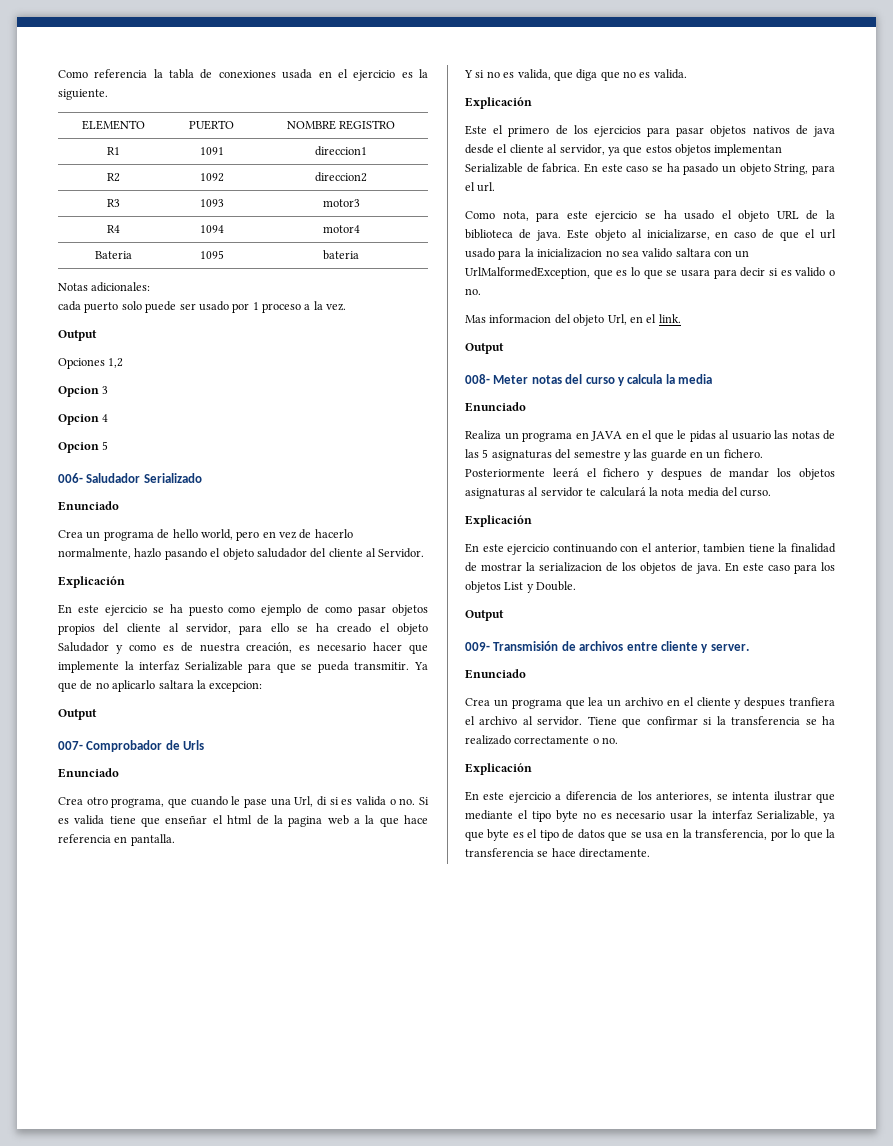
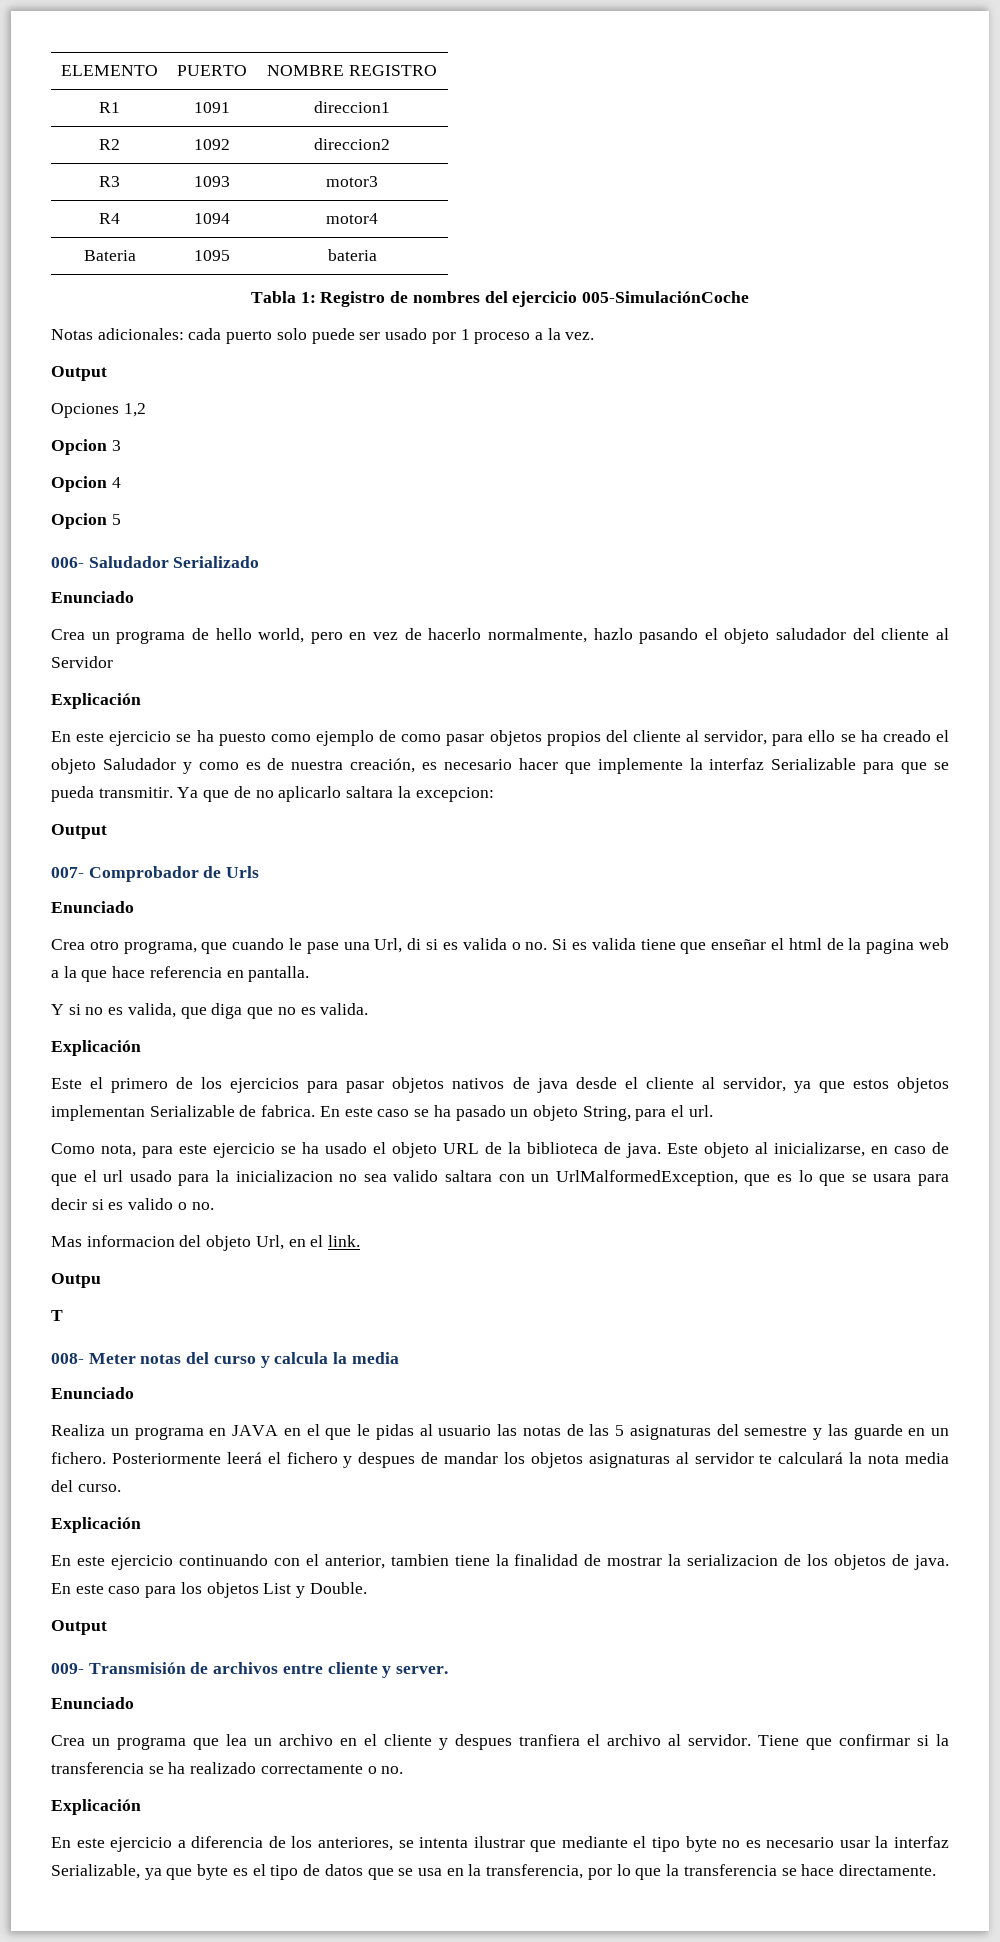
[58,69,429,81] [58,89,108,100] Como referencia la tabla de conexiones usada en el ejercicio es la siguiente. // -> (61, 70) none
(359, 255) none -> [250,291,750,307] // Tabla 1: Registro de nombres del ejercicio 005-SimulaciónCoche
(151, 287) // -> (184, 334) none
[378,548,425,558] Servidor. -> [51,656,113,668] Servidor
[465,343,504,354] Output -> [51,1273,101,1288] [51,1310,63,1321] Outpu // T

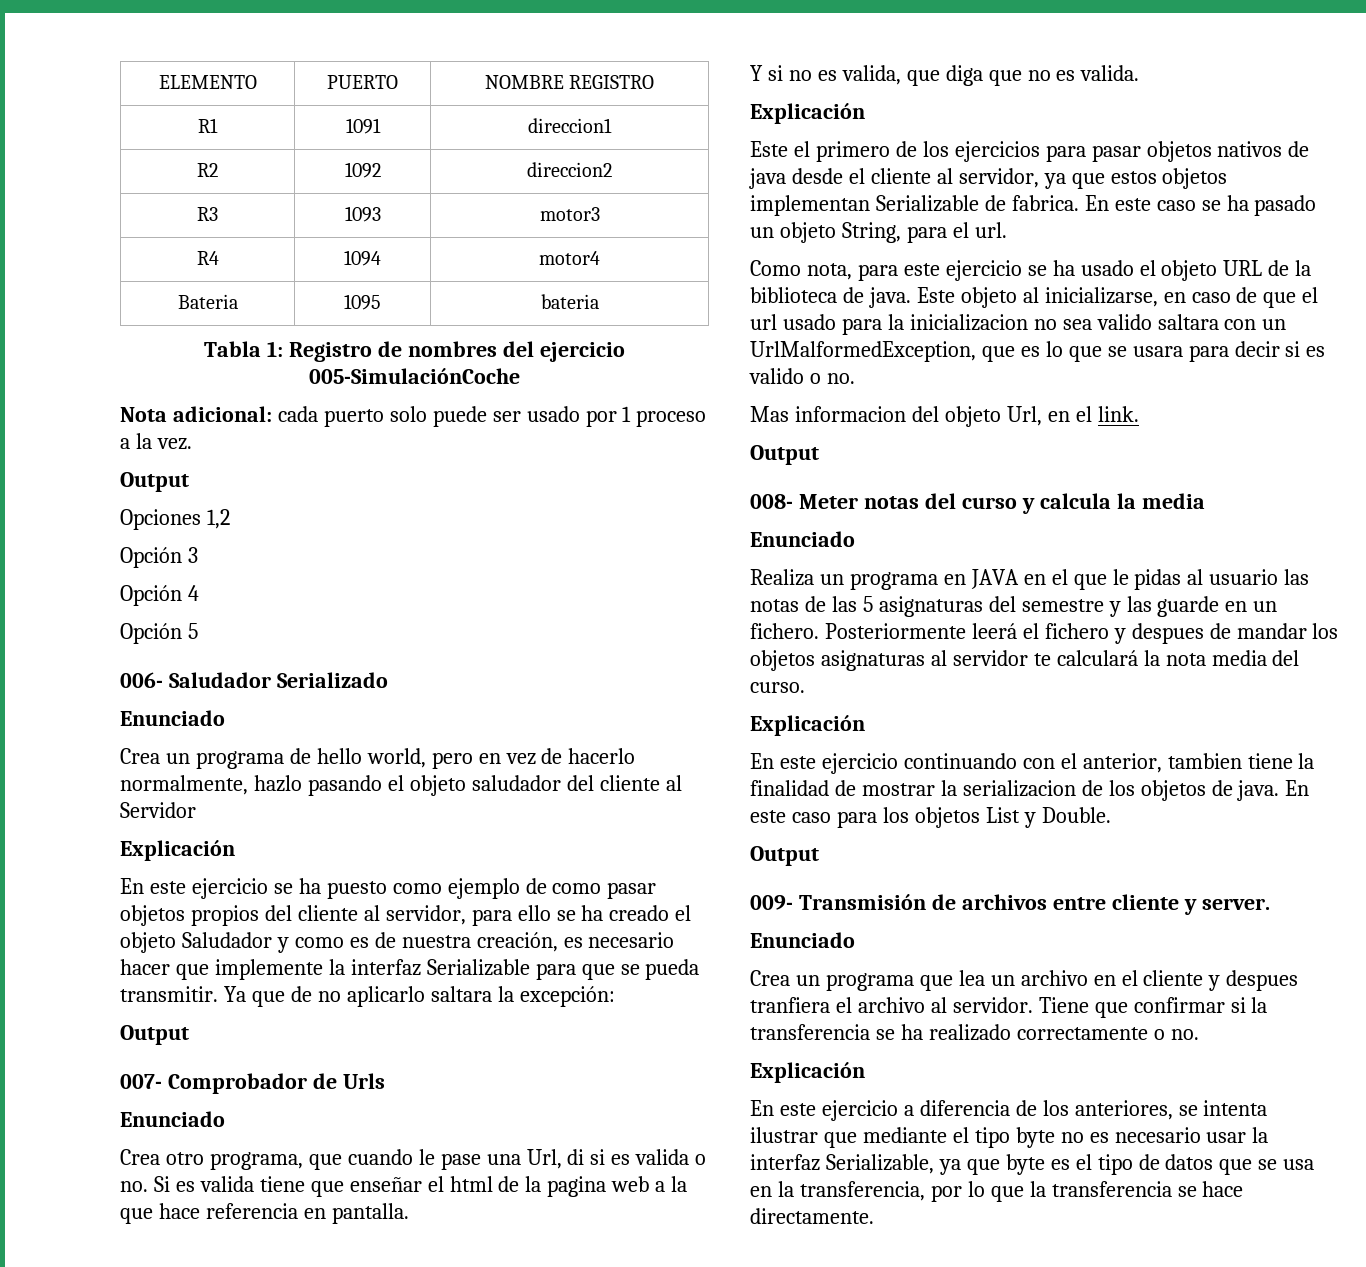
[51,328,184,340] Notas adicionales: -> [120,406,272,422] Nota adicional:
[51,439,107,455] Opcion -> [120,547,182,568] Opción
[51,476,107,492] Opcion -> [120,585,182,606] Opción
[51,513,107,529] Opcion -> [120,623,182,644] Opción
[415,787,494,802] excepcion: -> [519,986,615,1007] excepción:
[51,1273,101,1288] [51,1310,63,1321] Outpu // T -> [750,445,819,465] Output

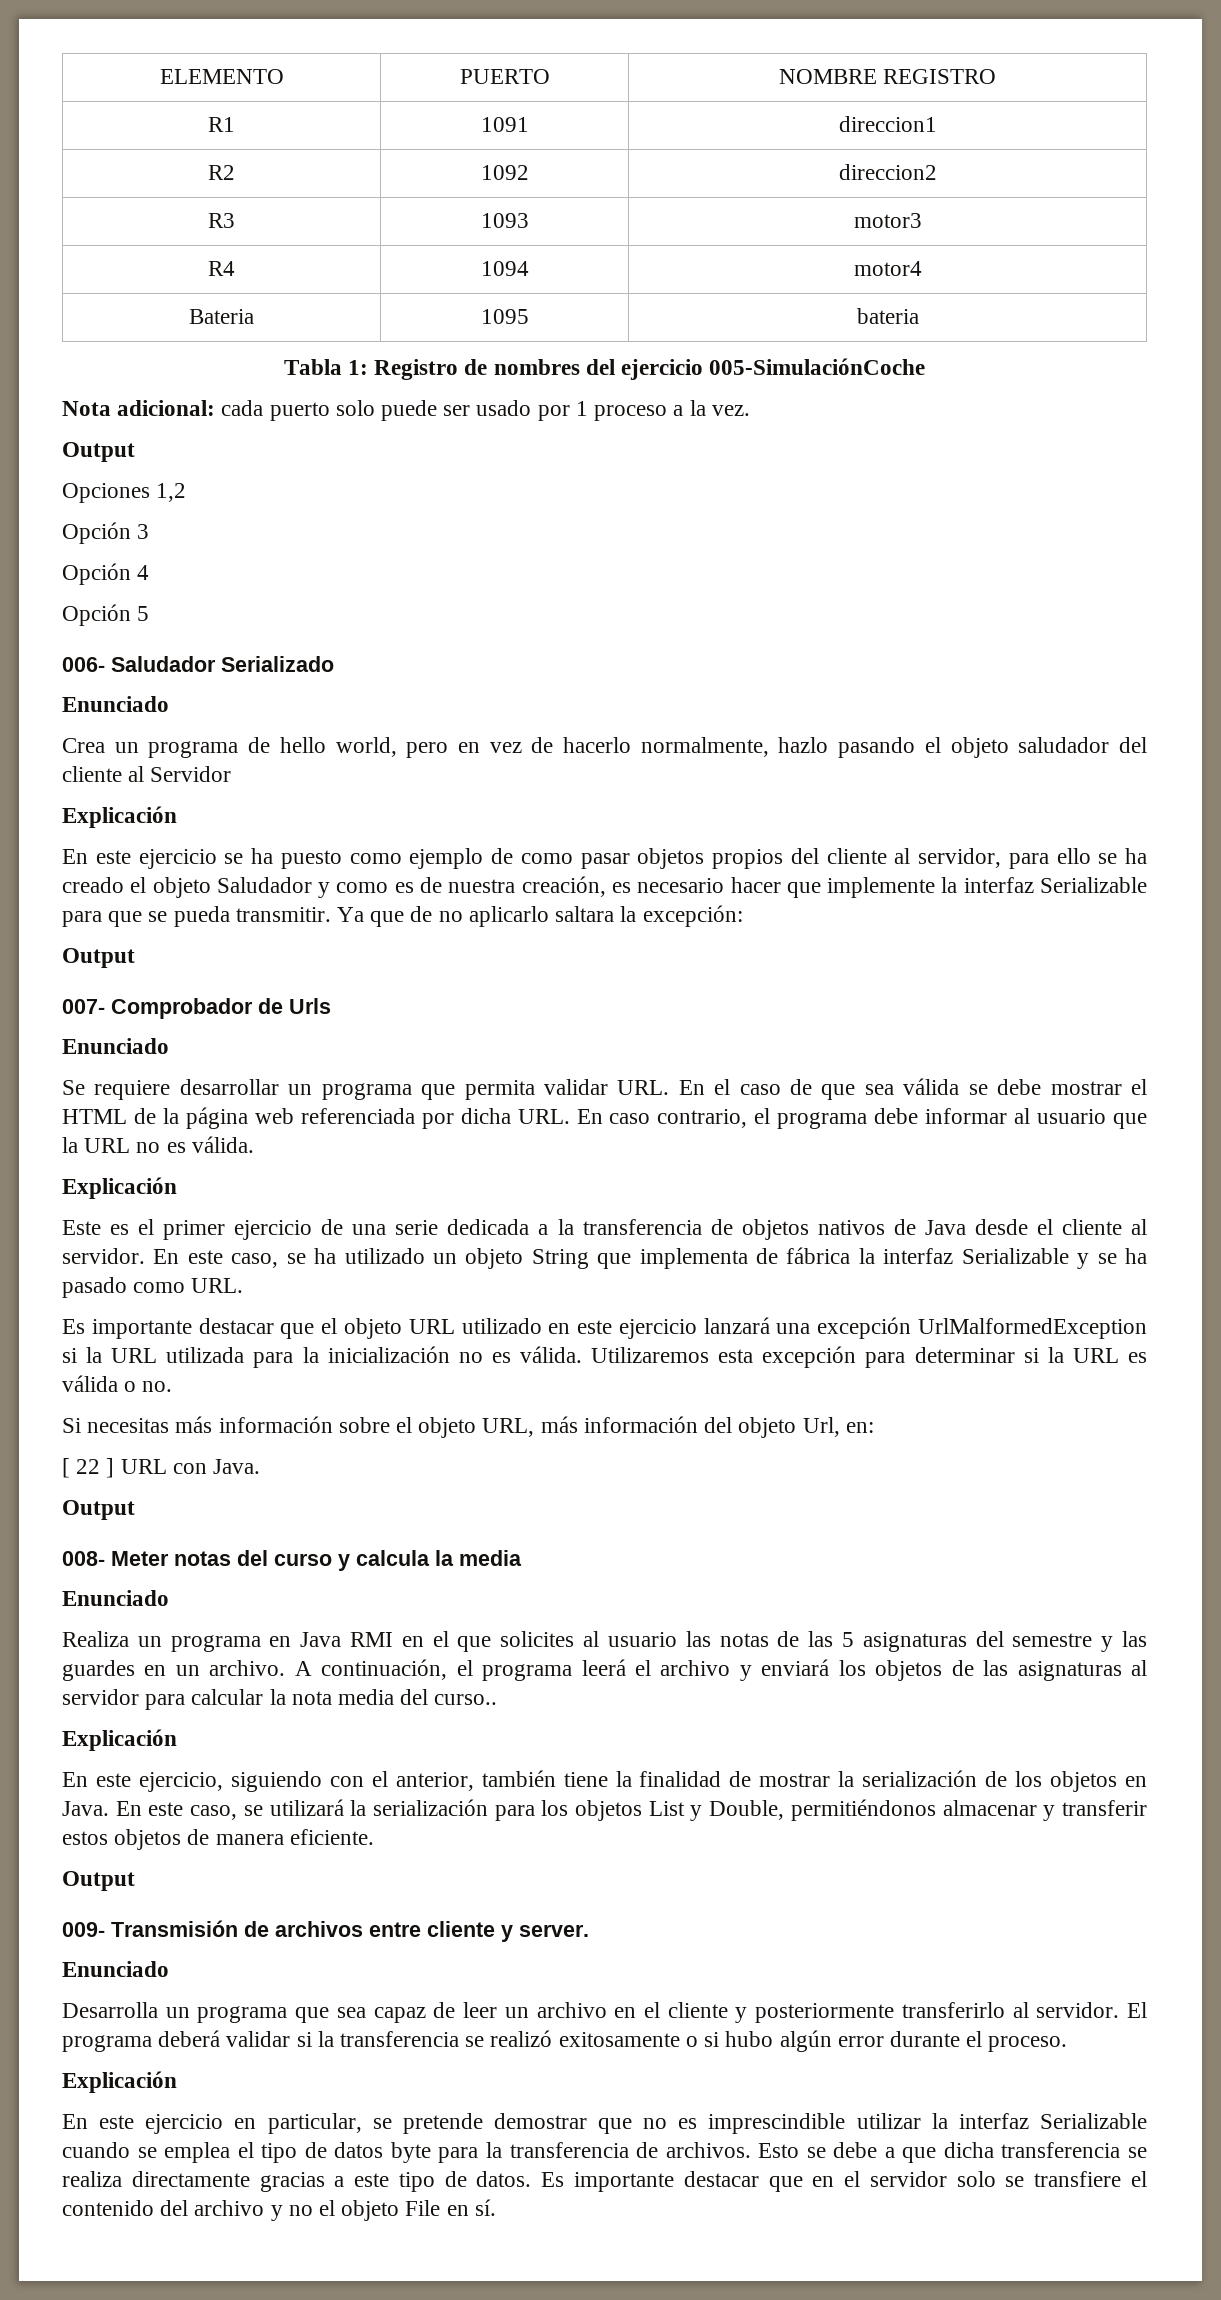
[120,1149,707,1170] [120,1176,688,1197] [120,1203,409,1224] [750,65,1140,86] [750,103,865,124] [750,141,1141,162] Crea otro programa, que cuando le pase una Url, di si es valida o no. Si es valida tiene que enseñar el html de la pagina web a la que hace referencia en pantalla. // Y si no es valida, que diga que no es valida. // Explicación // Este el primero de los ejercicios para pasar -> [62,1078,1148,1100] [62,1107,1147,1129] [62,1136,254,1153] [62,1177,177,1199] [62,1219,733,1240] Se requiere desarrollar un programa que permita validar URL. En el caso de que sea válida se debe mostrar el HTML de la página web referenciada por dicha URL. En caso contrario, el programa debe informar al usuario que la URL no es válida. // Explicación // Este es el primer ejercicio de una serie dedicada a la transferencia de
[749,168,786,189] java -> [924,1220,966,1235] Java
[958,168,1228,189] [750,195,1317,216] [750,222,1007,243] [750,260,1312,281] [750,287,1319,308] [750,314,1287,335] [750,341,1326,362] [749,368,855,384] [750,406,1139,427] servidor, ya que estos objetos implementan Serializable de fabrica. En este caso se ha pasado un objeto String, para el url. // Como nota, para este ejercicio se ha usado el objeto URL de la biblioteca de java. Este objeto al inicializarse, en caso de que el url usado para la inicializacion no sea valido saltara con un UrlMalformedException, que es lo que se usara para decir si es valido o no. // Mas informacion del objeto Url, en el link. -> [62,1247,1148,1269] [62,1277,244,1298] [62,1317,1148,1339] [62,1346,1147,1368] [62,1375,173,1392] [62,1416,874,1438] [62,1458,261,1478] servidor. En este caso, se ha utilizado un objeto String que implementa de fábrica la interfaz Serializable y se ha pasado como URL. // Es importante destacar que el objeto URL utilizado en este ejercicio lanzará una excepción UrlMalformedException si la URL utilizada para la inicialización no es válida. Utilizaremos esta excepción para determinar si la URL es válida o no. // Si necesitas más información sobre el objeto URL, más información del objeto Url, en: // [ 22 ] URL con Java.
[970,569,1019,589] JAVA -> [300,1632,394,1647] Java RMI
[1112,569,1182,590] le pidas -> [500,1631,575,1647] solicites
[1157,596,1220,617] guarde -> [62,1660,135,1681] guardes
[750,623,1339,644] [750,650,815,671] fichero. Posteriormente leerá el fichero y despues de mandar los objetos -> [209,1659,1009,1681] archivo. A continuación, el programa leerá el archivo y enviará los objetos de las
[1033,650,1138,666] te calculará -> [145,1689,264,1710] para calcular
[750,682,805,693] [750,715,865,736] [750,753,1017,774] curso. // Explicación // En este ejercicio continuando -> [434,1694,498,1705] [62,1729,177,1751] [62,1771,322,1792] curso.. // Explicación // En este ejercicio, siguiendo
[1167,753,1242,769] tambien -> [481,1770,556,1787] también
[962,780,1076,797] serializacion -> [862,1770,978,1787] serialización
[1211,780,1310,801] [750,810,831,823] de java. En este caso -> [1125,1776,1147,1787] [62,1799,488,1820] en Java. En este caso, se utilizará la serialización
[1041,807,1111,823] Double. -> [709,1799,1148,1821] [62,1829,374,1850] Double, permitiéndonos almacenar y transferir estos objetos de manera eficiente.
[750,970,985,991] Crea un programa que lea -> [62,2002,498,2023] Desarrolla un programa que sea capaz de leer
[1226,970,1299,991] [750,997,1268,1018] [750,1024,1199,1041] [750,1062,865,1083] [750,1100,1268,1121] [750,1127,1269,1148] [750,1154,1315,1175] [750,1181,1244,1202] [750,1208,874,1224] despues tranfiera el archivo al servidor. Tiene que confirmar si la transferencia se ha realizado correctamente o no. // Explicación // En este ejercicio a diferencia de los anteriores, se intenta ilustrar que mediante el tipo byte no es necesario usar la interfaz Serializable, ya que byte es el tipo de datos que se usa en la transferencia, por lo que la transferencia se hace directamente. -> [755,2002,1147,2023] [62,2030,1068,2052] [62,2071,177,2093] [62,2113,1147,2134] [62,2142,1147,2163] [62,2171,1148,2192] [62,2199,496,2221] posteriormente transferirlo al servidor. El programa deberá validar si la transferencia se realizó exitosamente o si hubo algún error durante el proceso. // Explicación // En este ejercicio en particular, se pretende demostrar que no es imprescindible utilizar la interfaz Serializable cuando se emplea el tipo de datos byte para la transferencia de archivos. Esto se debe a que dicha transferencia se realiza directamente gracias a este tipo de datos. Es importante destacar que en el servidor solo se transfiere el contenido del archivo y no el objeto File en sí.

